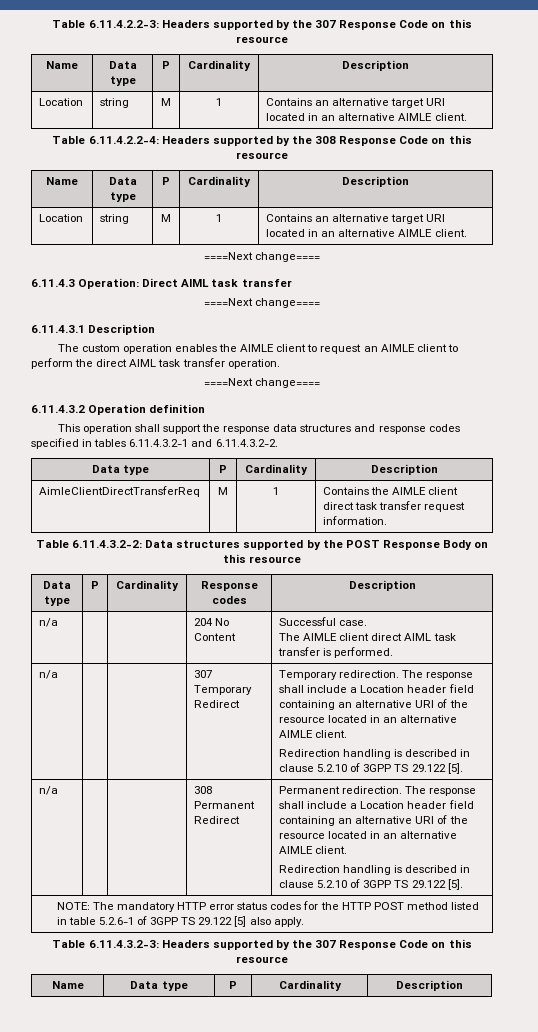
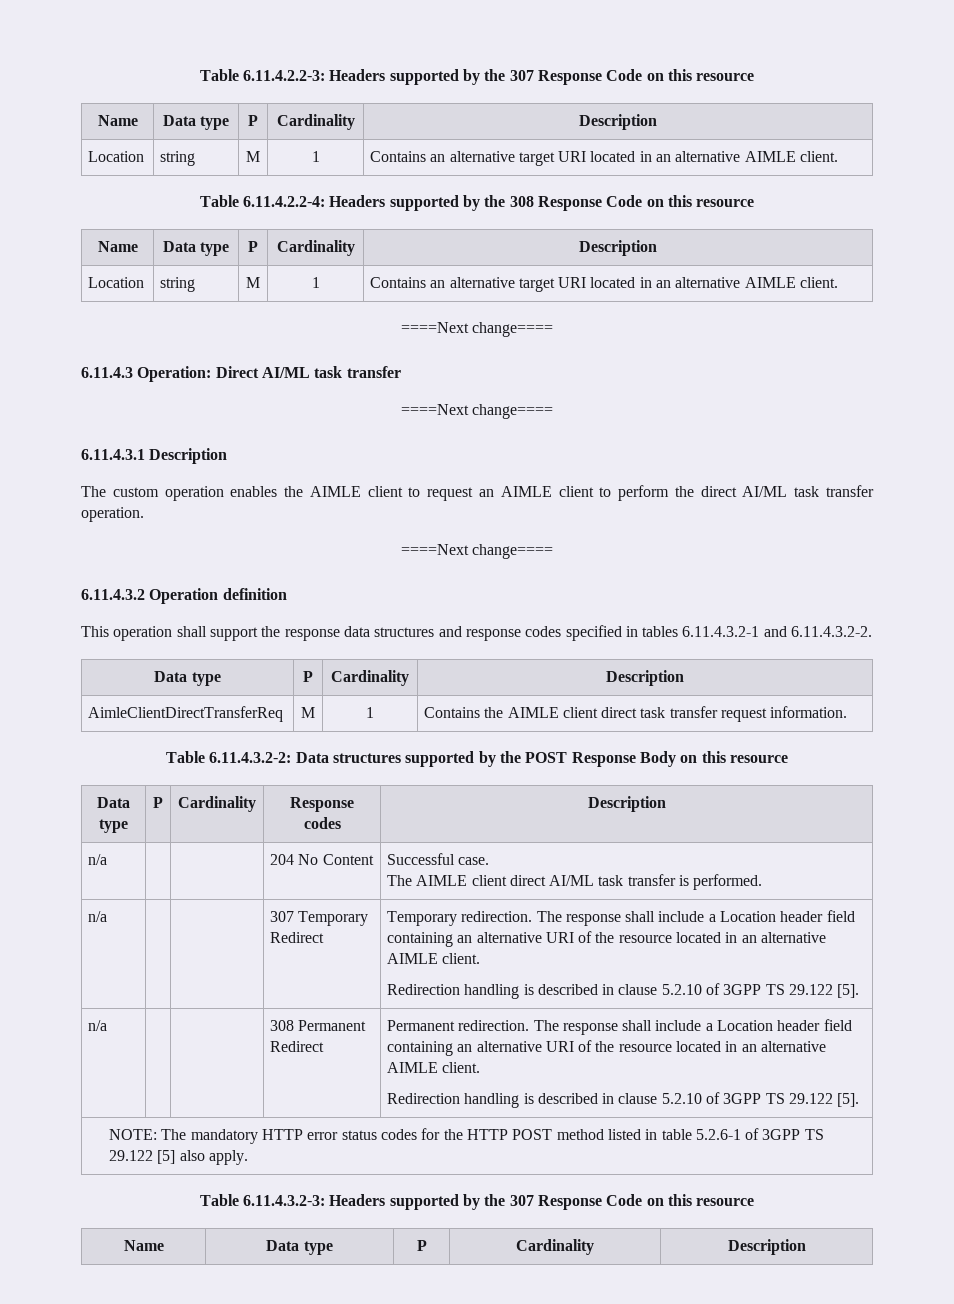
[181,279,210,287] AIML -> [261,367,310,378] AI/ML
[129,359,157,367] AIML -> [742,486,788,497] AI/ML
[404,633,432,641] AIML -> [549,875,595,886] AI/ML

